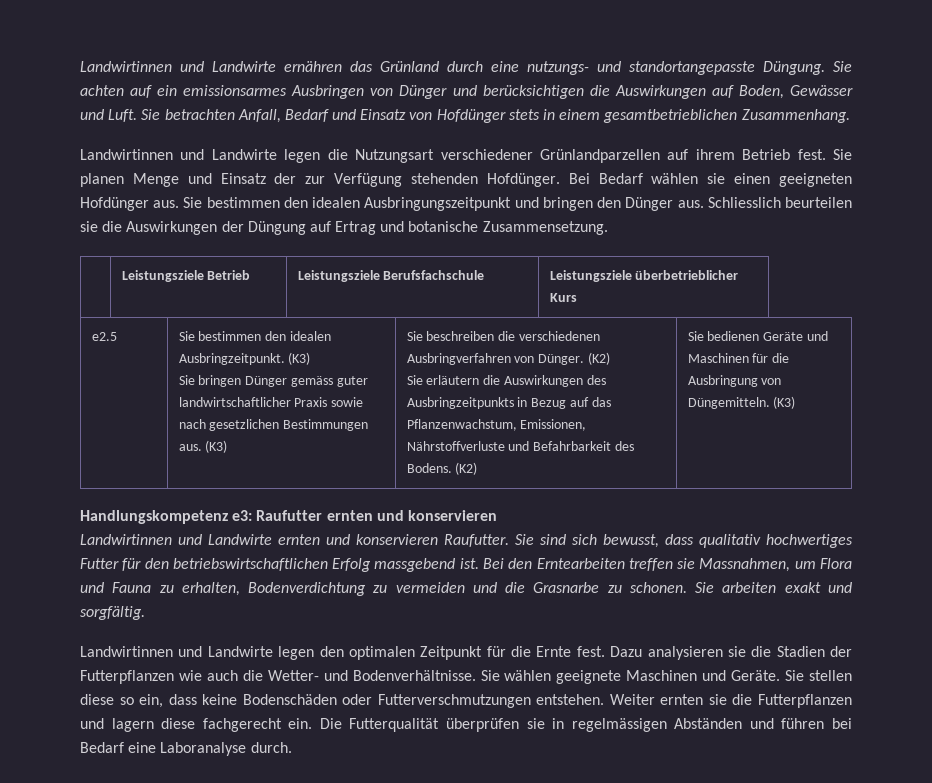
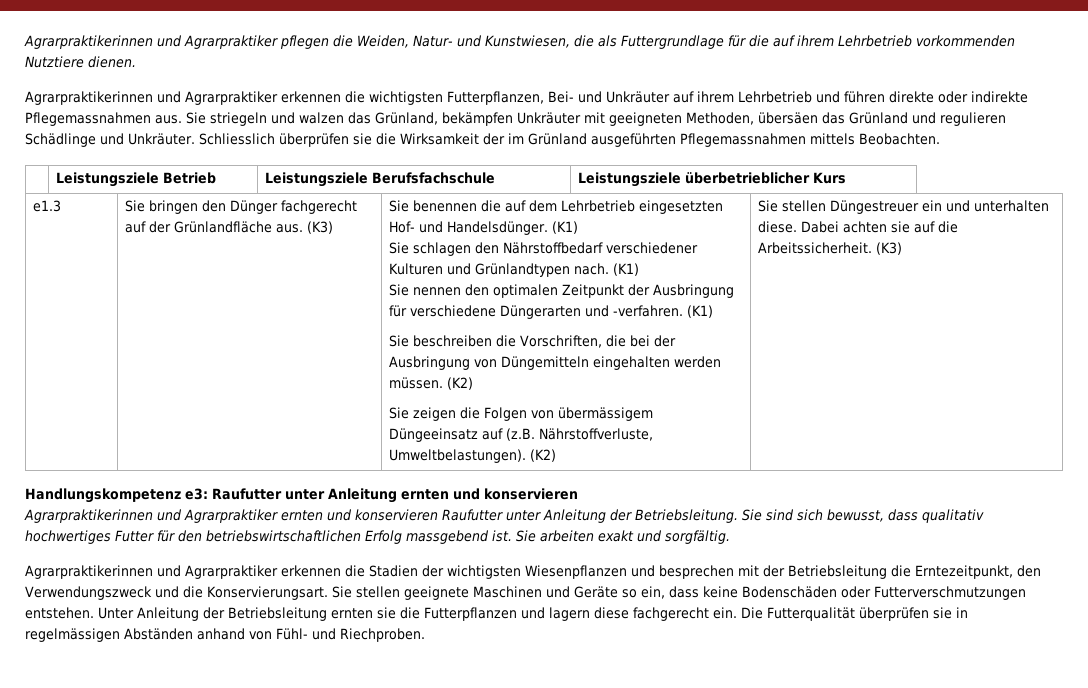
[80,61,852,75] [80,85,854,99] [80,109,850,123] [80,149,852,163] [80,173,853,187] [80,197,853,211] [80,221,608,235] Landwirtinnen und Landwirte ernähren das Grünland durch eine nutzungs- und standortangepasste Düngung. Sie achten auf ein emissionsarmes Ausbringen von Dünger und berücksichtigen die Auswirkungen auf Boden, Gewässer und Luft. Sie betrachten Anfall, Bedarf und Einsatz von Hofdünger stets in einem gesamtbetrieblichen Zusammenhang. // Landwirtinnen und Landwirte legen die Nutzungsart verschiedener Grünlandparzellen auf ihrem Betrieb fest. Sie planen Menge und Einsatz der zur Verfügung stehenden Hofdünger. Bei Bedarf wählen sie einen geeigneten Hofdünger aus. Sie bestimmen den idealen Ausbringungszeitpunkt und bringen den Dünger aus. Schliesslich beurteilen sie die Auswirkungen der Düngung auf Ertrag und botanische Zusammensetzung. -> [24,35,1015,49] [25,56,136,68] [25,91,1028,105] [25,112,1006,126] [25,133,940,147] Agrarpraktikerinnen und Agrarpraktiker pflegen die Weiden, Natur- und Kunstwiesen, die als Futtergrundlage für die auf ihrem Lehrbetrieb vorkommenden Nutztiere dienen. // Agrarpraktikerinnen und Agrarpraktiker erkennen die wichtigsten Futterpflanzen, Bei- und Unkräuter auf ihrem Lehrbetrieb und führen direkte oder indirekte Pflegemassnahmen aus. Sie striegeln und walzen das Grünland, bekämpfen Unkräuter mit geeigneten Methoden, übersäen das Grünland und regulieren Schädlinge und Unkräuter. Schliesslich überprüfen sie die Wirksamkeit der im Grünland ausgeführten Pflegemassnahmen mittels Beobachten.
[91,332,117,341] [178,331,331,341] [178,352,311,365] [178,375,368,387] [178,397,364,407] [178,419,369,431] [178,440,228,453] [406,331,600,341] [406,352,610,365] [406,375,606,387] [406,397,611,409] [406,419,587,431] [406,441,634,451] [406,462,478,475] [687,331,828,341] [687,353,790,363] [687,375,782,387] [687,397,770,409] e2.5 | Sie bestimmen den idealen Ausbringzeitpunkt. (K3) // Sie bringen Dünger gemäss guter landwirtschaftlicher Praxis sowie nach gesetzlichen Bestimmungen aus. (K3) | Sie beschreiben die verschiedenen Ausbringverfahren von Dünger. (K2) // Sie erläutern die Auswirkungen des Ausbringzeitpunkts in Bezug auf das Pflanzenwachstum, Emissionen, Nährstoffverluste und Befahrbarkeit des Bodens. (K2) | Sie bedienen Geräte und Maschinen für die Ausbringung von Düngemitteln. -> [33,200,62,212] [125,200,358,214] [125,221,334,234] [389,200,724,214] [389,221,579,235] [389,242,699,256] [389,263,640,277] [389,284,735,298] [389,305,714,319] [389,335,677,348] [389,356,722,370] [389,377,474,390] [389,407,654,421] [389,428,654,442] [389,449,557,463] [758,200,1050,214] [758,221,959,233] [758,242,873,254] e1.3 | Sie bringen den Dünger fachgerecht auf der Grünlandfläche aus. (K3) | Sie benennen die auf dem Lehrbetrieb eingesetzten Hof- und Handelsdünger. (K1) // Sie schlagen den Nährstoffbedarf verschiedener Kulturen und Grünlandtypen nach. (K1) // Sie nennen den optimalen Zeitpunkt der Ausbringung für verschiedene Düngerarten und -verfahren. (K1) // Sie beschreiben die Vorschriften, die bei der Ausbringung von Düngemitteln eingehalten werden müssen. (K2) // Sie zeigen die Folgen von übermässigem Düngeeinsatz auf (z.B. Nährstoffverluste, Umweltbelastungen). (K2) | Sie stellen Düngestreuer ein und unterhalten diese. Dabei achten sie auf die Arbeitssicherheit.
(323, 515) none -> [285,488,397,503] unter Anleitung
[80,534,509,547] Landwirtinnen und Landwirte ernten und konservieren Raufutter. -> [24,509,738,523] Agrarpraktikerinnen und Agrarpraktiker ernten und konservieren Raufutter unter Anleitung der Betriebsleitung.
[482,558,853,572] [80,582,687,596] Bei den Erntearbeiten treffen sie Massnahmen, um Flora und Fauna zu erhalten, Bodenverdichtung zu vermeiden und die Grasnarbe zu schonen. -> (512, 536) none
[80,646,852,660] [80,670,853,684] [80,694,114,705] Landwirtinnen und Landwirte legen den optimalen Zeitpunkt für die Ernte fest. Dazu analysieren sie die Stadien der Futterpflanzen wie auch die Wetter- und Bodenverhältnisse. Sie wählen geeignete Maschinen und Geräte. Sie stellen diese -> [25,565,1041,579] [25,586,618,600] Agrarpraktikerinnen und Agrarpraktiker erkennen die Stadien der wichtigsten Wiesenpflanzen und besprechen mit der Betriebsleitung die Erntezeitpunkt, den Verwendungszweck und die Konservierungsart. Sie stellen geeignete Maschinen und Geräte
[609,694,655,705] Weiter -> [98,607,327,621] Unter Anleitung der Betriebsleitung
[749,718,852,729] [80,742,292,756] und führen bei Bedarf eine Laboranalyse durch. -> [197,628,425,642] anhand von Fühl- und Riechproben.

